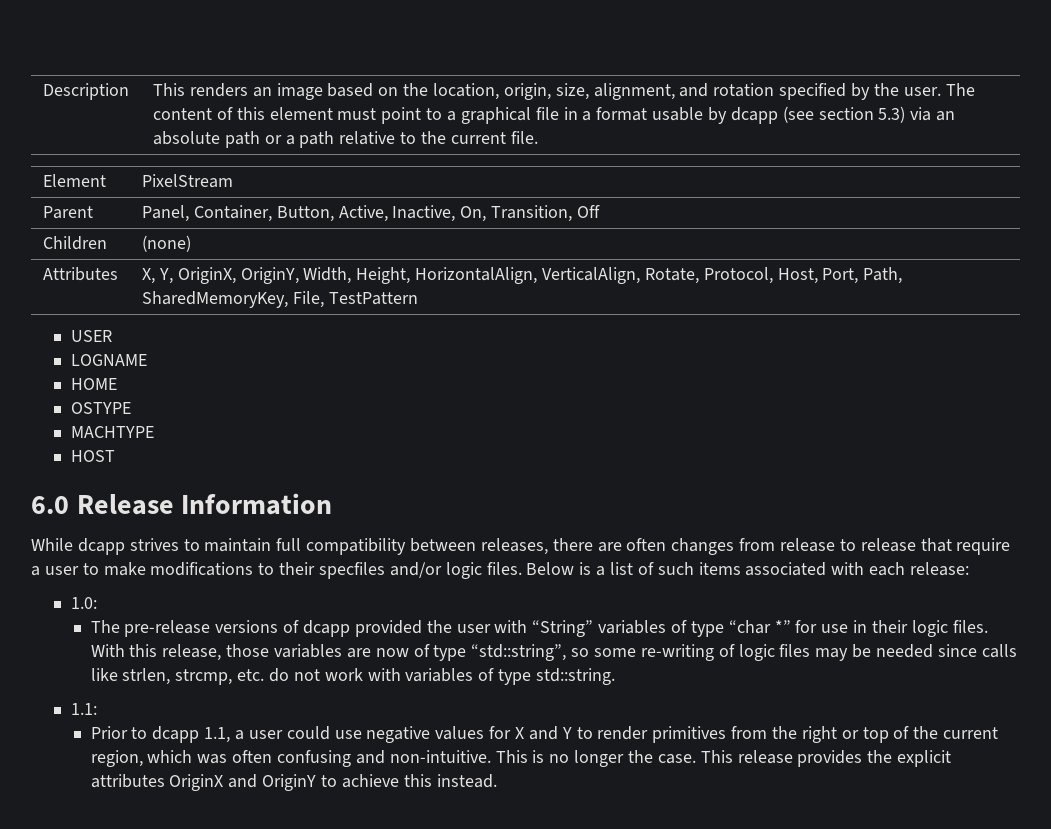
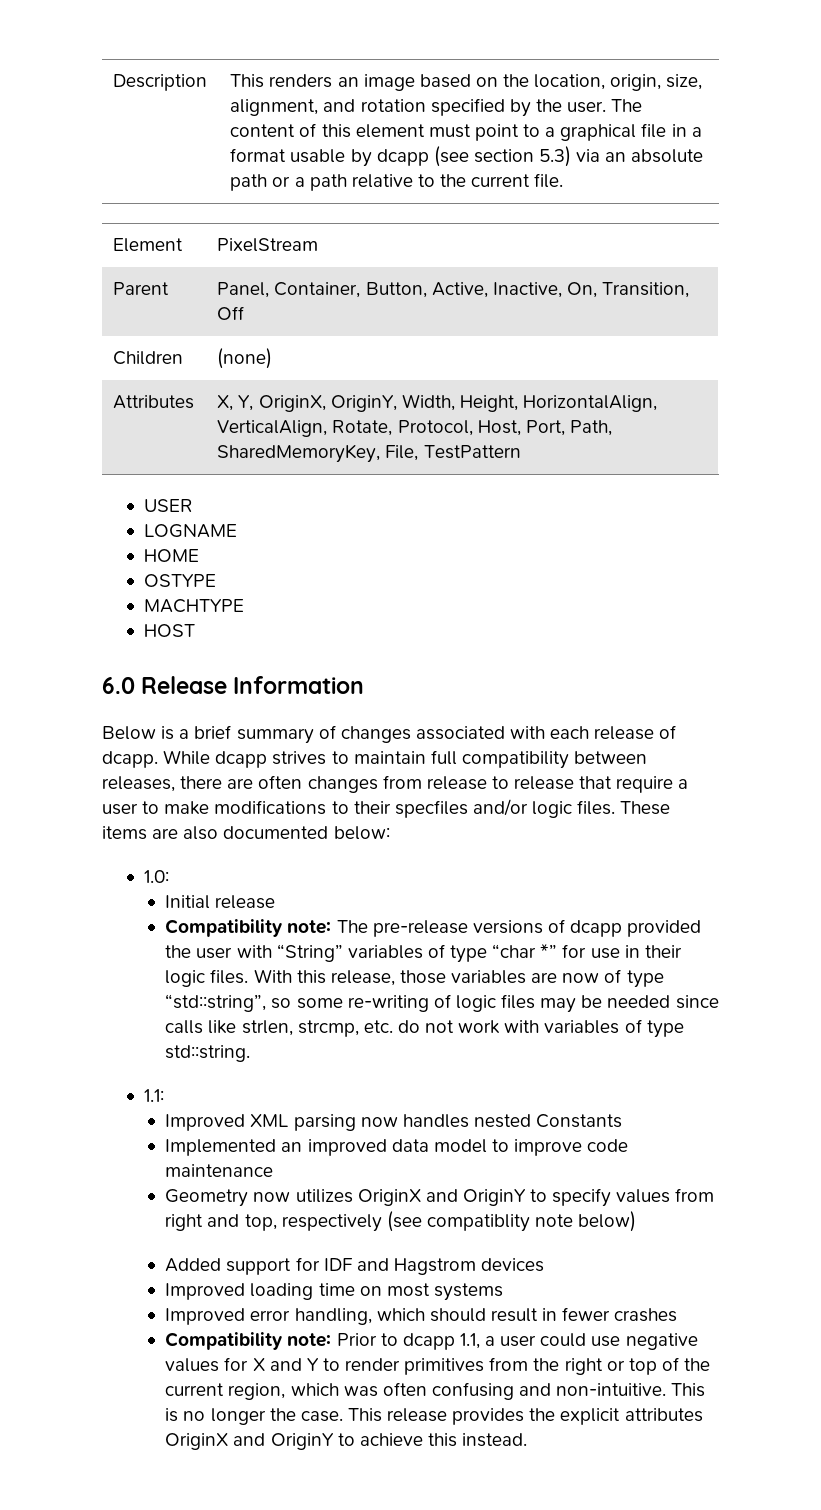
(333, 504) none -> [102,725,677,744] [102,751,158,768] Below is a brief summary of changes associated with each release of dcapp.
[526,562,970,576] [70,597,97,609] Below is a list of such items associated with each release: // 1.0: // -> [620,801,671,815] [102,826,390,840] [144,870,170,883] [165,895,276,909] [165,919,332,937] These items are also documented below: // 1.0: // Initial release // Compatibility note:
(97, 709) none -> [165,1114,623,1131] [165,1139,629,1156] [165,1164,274,1177] [165,1188,715,1207] [165,1211,637,1232] [165,1257,545,1275] [165,1283,503,1301] [165,1307,678,1325] [165,1332,332,1350] Improved XML parsing now handles nested Constants // Implemented an improved data model to improve code maintenance // Geometry now utilizes OriginX and OriginY to specify values from right and top, respectively (see compatiblity note below) // Added support for IDF and Hagstrom devices // Improved loading time on most systems // Improved error handling, which should result in fewer crashes // Compatibility note:

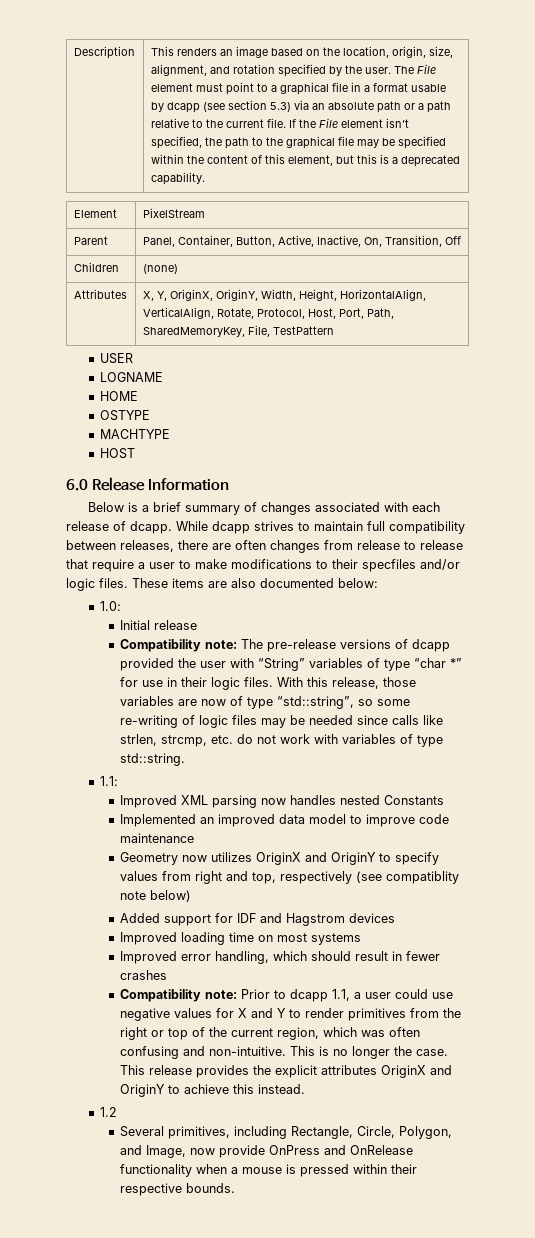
[230,123,351,138] content of this -> [416,64,436,74] File
(564, 180) none -> [288,118,409,128] [150,136,446,149] [150,154,460,167] [150,172,205,185] If the File element isn’t specified, the path to the graphical file may be specified within the content of this element, but this is a deprecated capability.
(528, 1440) none -> [100,1107,118,1117] [120,1126,453,1139] [120,1145,414,1158] [120,1164,418,1177] [120,1183,236,1196] // 1.2 // Several primitives, including Rectangle, Circle, Polygon, and Image, now provide OnPress and OnRelease functionality when a mouse is pressed within their respective bounds.

